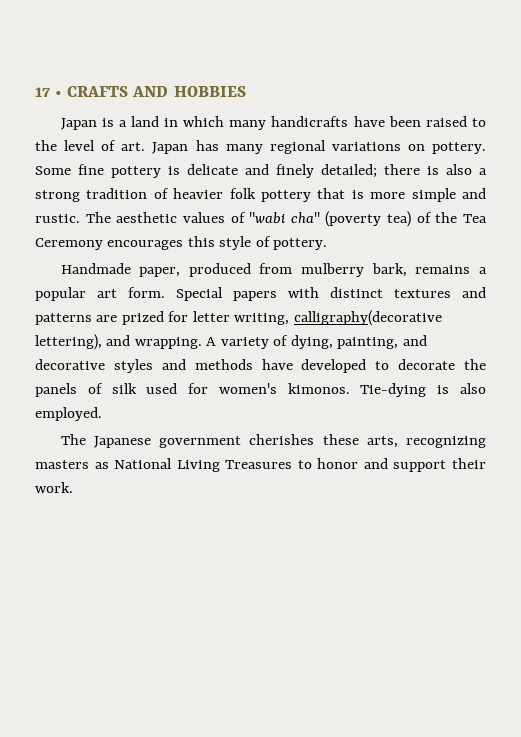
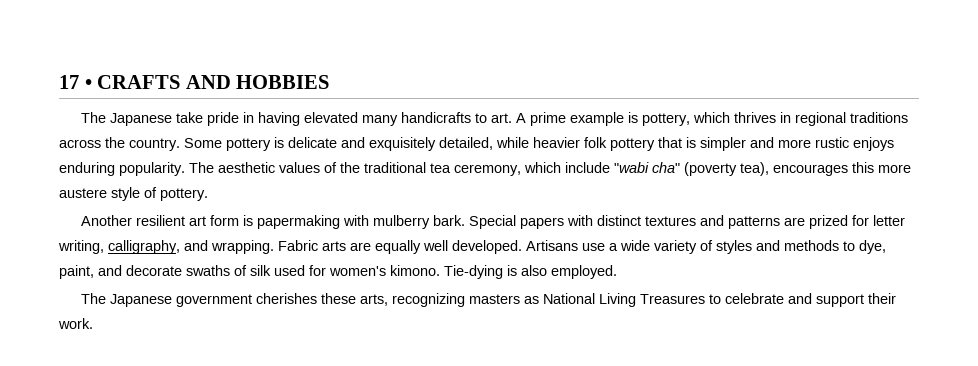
[60,116,487,130] [35,140,487,154] [35,164,487,178] [35,188,169,202] Japan is a land in which many handicrafts have been raised to the level of art. Japan has many regional variations on pottery. Some fine pottery is delicate and finely detailed; there is also a strong tradition of -> [80,112,908,126] [59,137,529,151] The Japanese take pride in having elevated many handicrafts to art. A prime example is pottery, which thrives in regional traditions across the country. Some pottery is delicate and exquisitely detailed, while
[370,188,486,202] [35,211,487,227] [35,236,328,250] [60,263,487,277] [35,287,165,301] more simple and rustic. The aesthetic values of "wabi cha" (poverty tea) of the Tea Ceremony encourages this style of pottery. // Handmade paper, produced from mulberry bark, remains a popular art form. -> [700,137,894,151] [59,162,911,176] [59,187,208,201] [80,215,465,229] simpler and more rustic enjoys enduring popularity. The aesthetic values of the traditional tea ceremony, which include "wabi cha" (poverty tea), encourages this more austere style of pottery. // Another resilient art form is papermaking with mulberry bark.
[293,310,442,326] [35,334,427,350] [35,359,486,373] [35,383,77,397] calligraphy(decorative lettering), and wrapping. A variety of dying, painting, and decorative styles and methods have developed to decorate the panels -> [108,240,886,254] [59,265,230,279] calligraphy, and wrapping. Fabric arts are equally well developed. Artisans use a wide variety of styles and methods to dye, paint, and decorate swaths
[287,383,350,394] kimonos. -> [390,265,440,276] kimono.
[317,458,359,469] honor -> [724,293,784,304] celebrate

